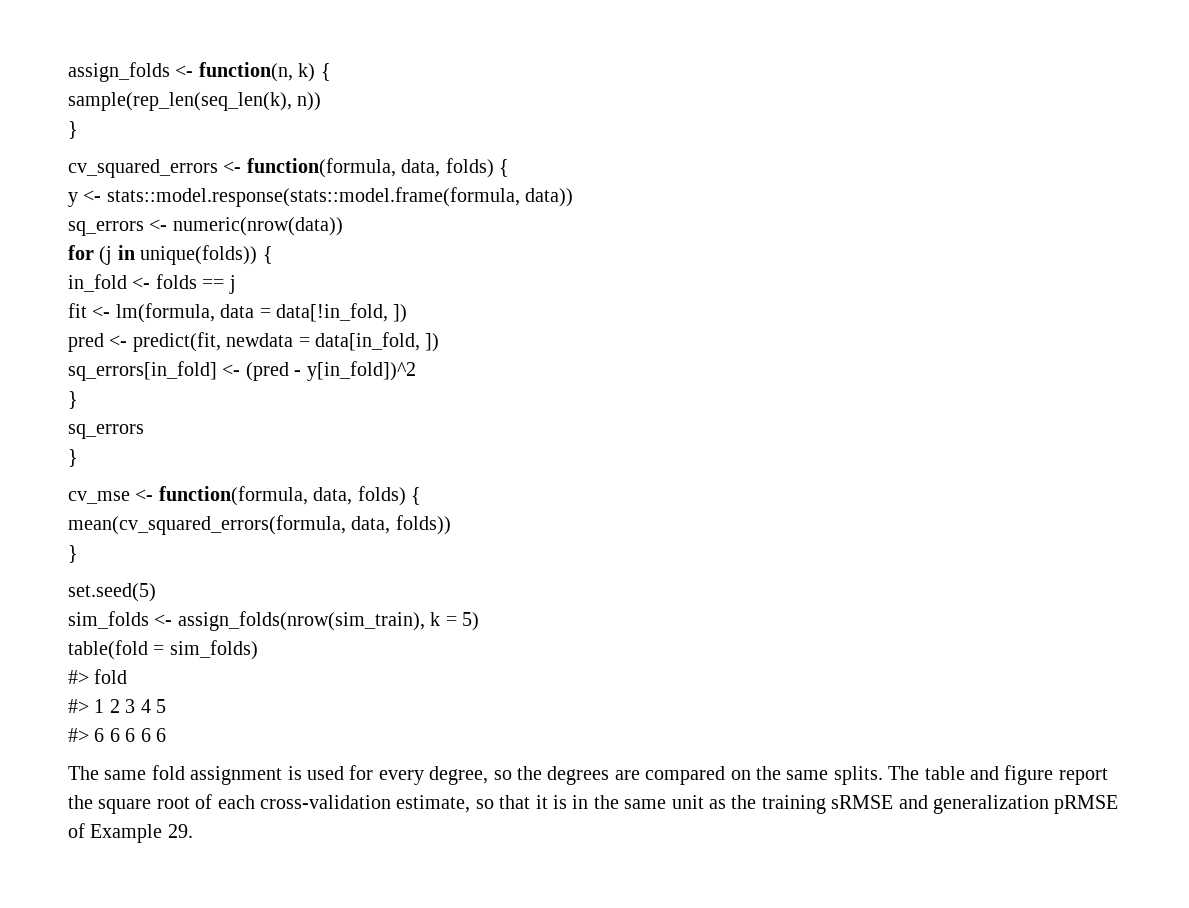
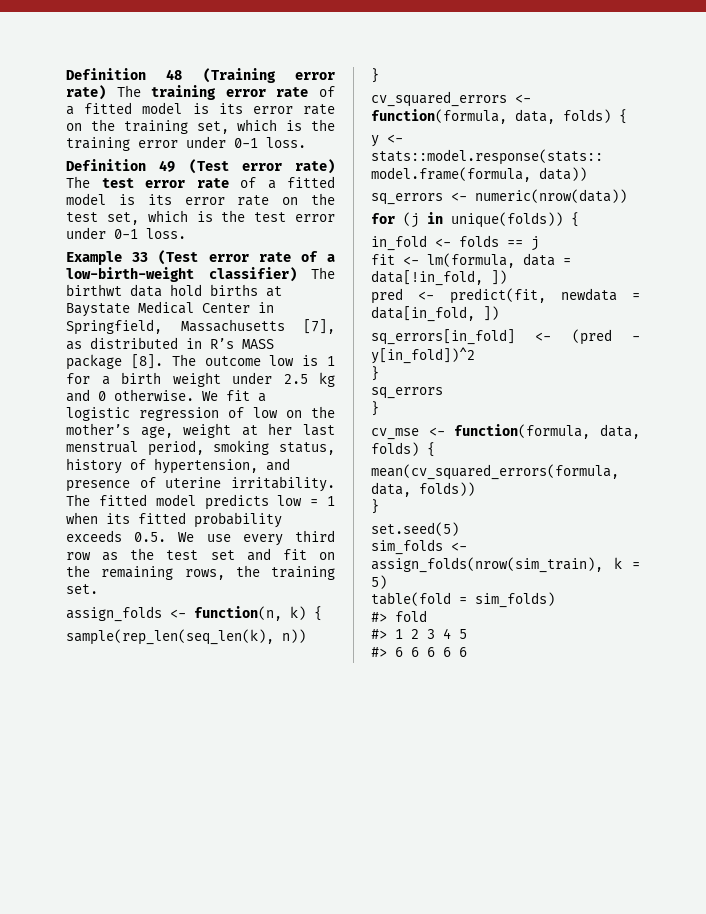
(68, 72) none -> [66,68,335,83] [66,85,335,100] [66,102,335,115] [66,119,335,134] [66,136,306,151] [66,159,335,174] [66,176,335,189] [66,193,335,206] [66,210,335,225] [66,227,186,239] [66,250,335,265] [66,267,335,282] [66,284,282,297] [66,301,274,317] [66,319,335,335] [66,337,274,350] [66,354,335,370] [66,372,335,387] [66,389,266,402] [66,406,335,421] [66,423,335,438] [66,440,335,456] [66,458,290,474] [66,476,335,492] [66,494,336,510] [66,512,282,528] [66,530,335,546] [66,548,335,561] [66,565,335,580] [66,584,98,594] Definition 48 (Training error rate) The training error rate of a fitted model is its error rate on the training set, which is the training error under 0-1 loss. // Definition 49 (Test error rate) The test error rate of a fitted model is its error rate on the test set, which is the test error under 0-1 loss. // Example 33 (Test error rate of a low-birth-weight classifier) The birthwt data hold births at Baystate Medical Center in Springfield, Massachusetts [7], as distributed in R’s MASS package [8]. The outcome low is 1 for a birth weight under 2.5 kg and 0 otherwise. We fit a logistic regression of low on the mother’s age, weight at her last menstrual period, smoking status, history of hypertension, and presence of uterine irritability. The fitted model predicts low = 1 when its fitted probability exceeds 0.5. We use every third row as the test set and fit on the remaining rows, the training set. //
[68,765,1108,785] [68,794,1119,814] [68,823,193,843] // The same fold assignment is used for every degree, so the degrees are compared on the same splits. The table and figure report the square root of each cross-validation estimate, so that it is in the same unit as the training sRMSE and generalization pRMSE of Example 29. -> (467, 652) none

